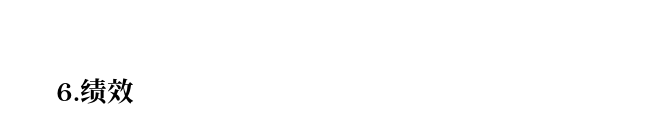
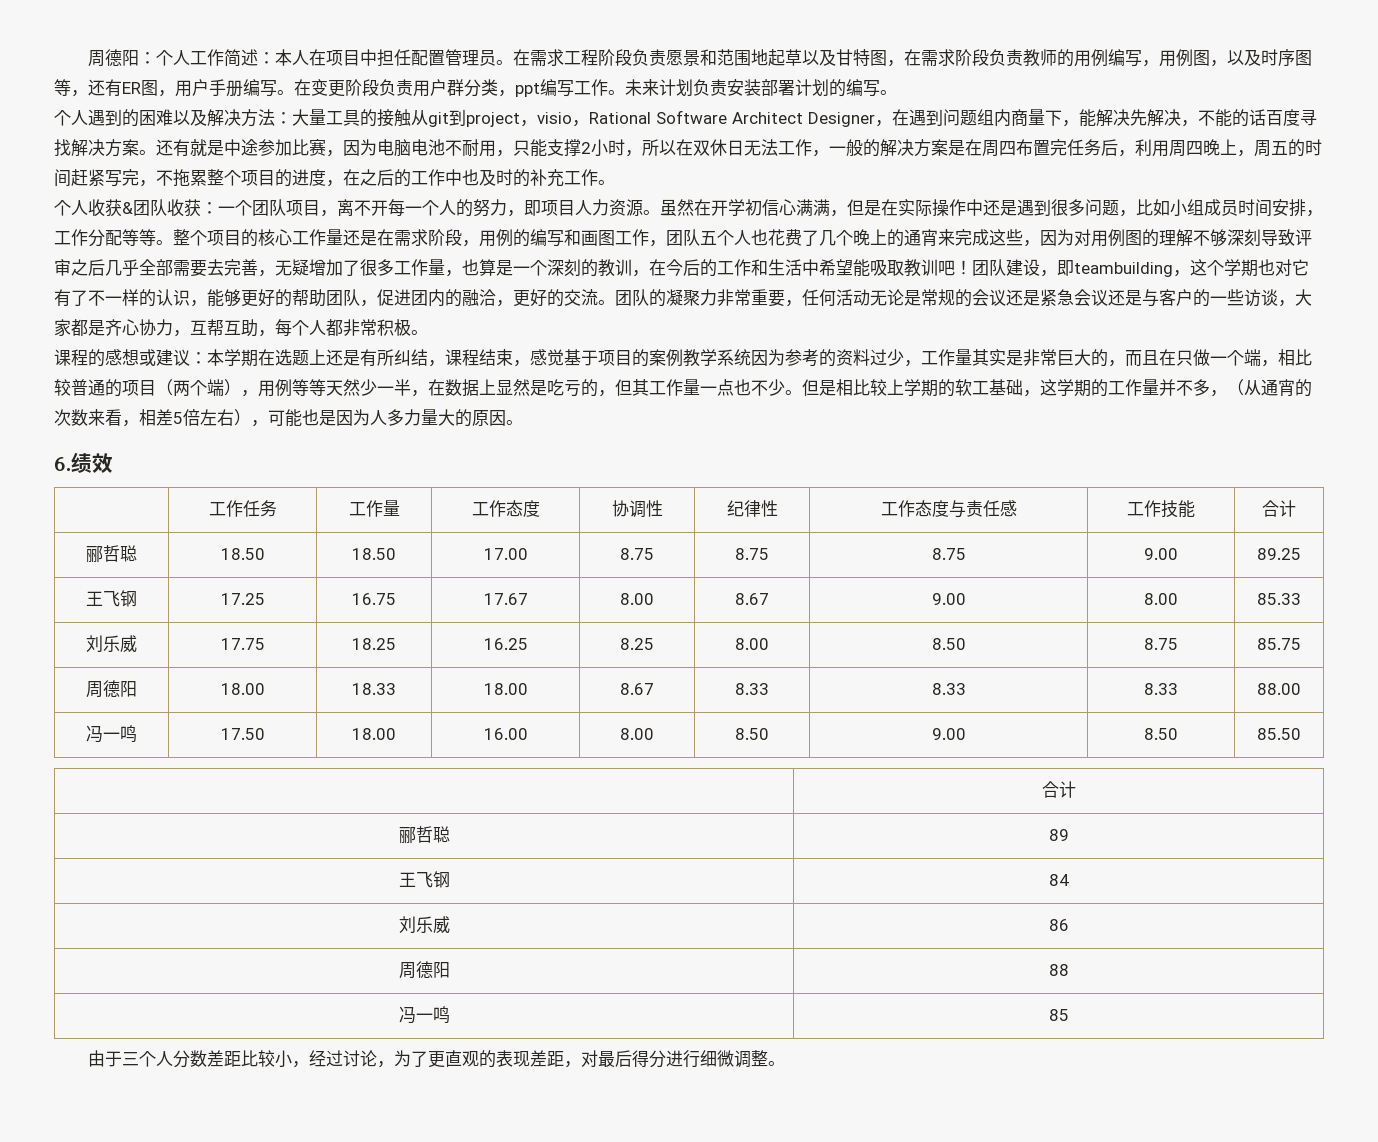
[56,78,134,105] 6.绩效 -> [87,49,1312,67] [54,79,897,97] [54,109,1317,127] [54,138,1322,157] [54,169,615,187] [54,199,1323,217] [54,229,1312,247] [54,259,1309,277] [54,289,1312,307] [54,319,428,337] [54,349,1312,367] [54,379,1312,397] [54,409,523,427] [54,452,113,473] [208,500,277,517] [348,500,400,517] [471,500,540,517] [611,500,663,518] [726,500,778,517] [880,500,1017,518] [1126,500,1195,518] [1262,500,1296,517] [86,545,137,563] [220,548,265,560] [352,548,396,560] [483,548,528,560] [620,548,654,560] [735,548,769,560] [931,548,966,560] [1143,548,1178,560] [1257,548,1301,560] [86,590,137,607] [220,593,265,605] [352,593,396,605] [483,593,528,605] [620,593,654,605] [735,593,769,605] [931,593,966,605] [1143,593,1178,605] [1257,593,1301,605] [86,635,137,652] [220,638,265,650] [352,638,396,650] [483,638,528,650] [620,638,654,650] [735,638,769,650] [931,638,966,650] [1143,638,1178,650] [1257,638,1301,650] [86,680,137,698] [220,683,265,695] [352,683,396,695] [483,683,528,695] [620,683,654,695] [735,683,769,695] [931,683,966,695] [1143,683,1178,695] [1257,683,1301,695] [86,725,137,743] [220,728,265,740] [352,728,396,740] [483,728,528,740] [620,728,654,740] [735,728,769,740] [931,728,966,740] [1143,728,1178,740] [1257,728,1301,740] [1041,781,1076,798] [398,826,450,844] [1048,829,1069,841] [398,871,450,888] [1048,874,1069,886] [398,916,450,933] [1048,919,1069,931] [398,961,450,979] [1048,964,1069,976] [398,1006,450,1024] [1048,1009,1069,1021] [87,1050,785,1068] 周德阳：个人工作简述：本人在项目中担任配置管理员。在需求工程阶段负责愿景和范围地起草以及甘特图，在需求阶段负责教师的用例编写，用例图，以及时序图等，还有ER图，用户手册编写。在变更阶段负责用户群分类，ppt编写工作。未来计划负责安装部署计划的编写。 // 个人遇到的困难以及解决方法：大量工具的接触从git到project，visio，Rational Software Architect Designer，在遇到问题组内商量下，能解决先解决，不能的话百度寻找解决方案。还有就是中途参加比赛，因为电脑电池不耐用，只能支撑2小时，所以在双休日无法工作，一般的解决方案是在周四布置完任务后，利用周四晚上，周五的时间赶紧写完，不拖累整个项目的进度，在之后的工作中也及时的补充工作。 // 个人收获&团队收获：一个团队项目，离不开每一个人的努力，即项目人力资源。虽然在开学初信心满满，但是在实际操作中还是遇到很多问题，比如小组成员时间安排，工作分配等等。整个项目的核心工作量还是在需求阶段，用例的编写和画图工作，团队五个人也花费了几个晚上的通宵来完成这些，因为对用例图的理解不够深刻导致评审之后几乎全部需要去完善，无疑增加了很多工作量，也算是一个深刻的教训，在今后的工作和生活中希望能吸取教训吧！团队建设，即teambuilding，这个学期也对它有了不一样的认识，能够更好的帮助团队，促进团内的融洽，更好的交流。团队的凝聚力非常重要，任何活动无论是常规的会议还是紧急会议还是与客户的一些访谈，大家都是齐心协力，互帮互助，每个人都非常积极。 // 课程的感想或建议：本学期在选题上还是有所纠结，课程结束，感觉基于项目的案例教学系统因为参考的资料过少，工作量其实是非常巨大的，而且在只做一个端，相比较普通的项目（两个端），用例等等天然少一半，在数据上显然是吃亏的，但其工作量一点也不少。但是相比较上学期的软工基础，这学期的工作量并不多，（从通宵的次数来看，相差5倍左右），可能也是因为人多力量大的原因。 // 6.绩效 // | 工作任务 | 工作量 | 工作态度 | 协调性 | 纪律性 | 工作态度与责任感 | 工作技能 | 合计 // 郦哲聪 | 18.50 | 18.50 | 17.00 | 8.75 | 8.75 | 8.75 | 9.00 | 89.25 // 王飞钢 | 17.25 | 16.75 | 17.67 | 8.00 | 8.67 | 9.00 | 8.00 | 85.33 // 刘乐威 | 17.75 | 18.25 | 16.25 | 8.25 | 8.00 | 8.50 | 8.75 | 85.75 // 周德阳 | 18.00 | 18.33 | 18.00 | 8.67 | 8.33 | 8.33 | 8.33 | 88.00 // 冯一鸣 | 17.50 | 18.00 | 16.00 | 8.00 | 8.50 | 9.00 | 8.50 | 85.50 // | 合计 // 郦哲聪 | 89 // 王飞钢 | 84 // 刘乐威 | 86 // 周德阳 | 88 // 冯一鸣 | 85 // 由于三个人分数差距比较小，经过讨论，为了更直观的表现差距，对最后得分进行细微调整。

